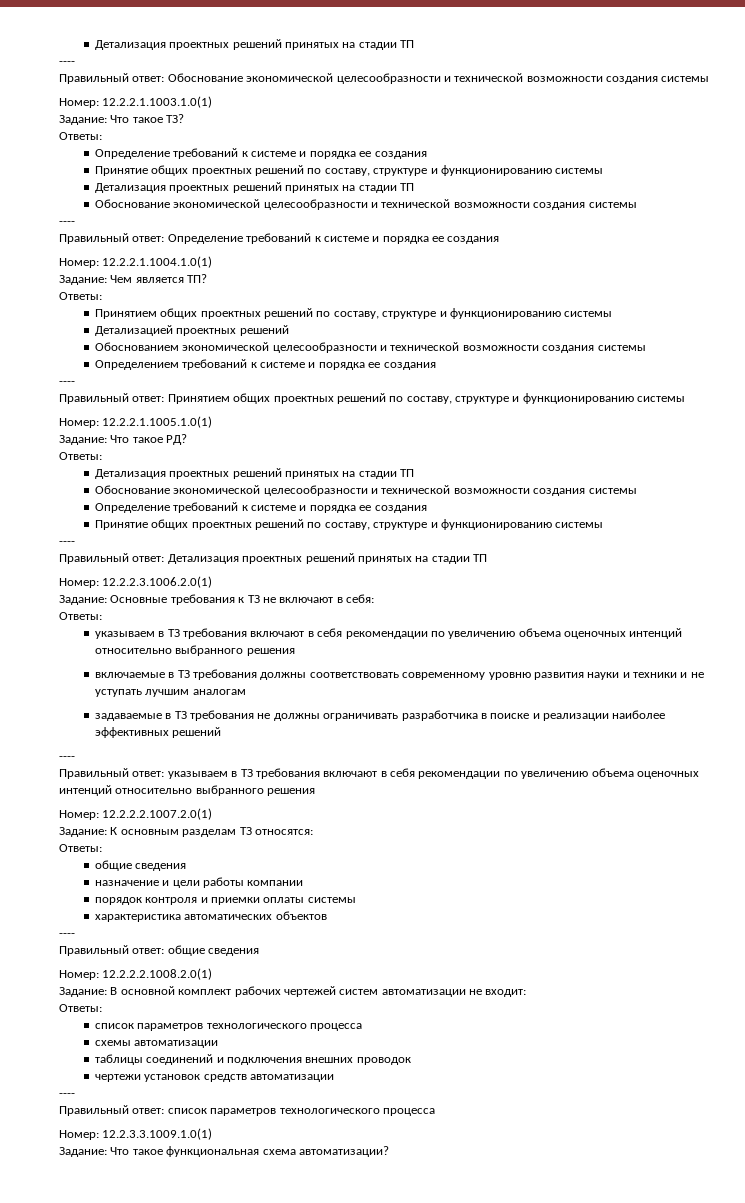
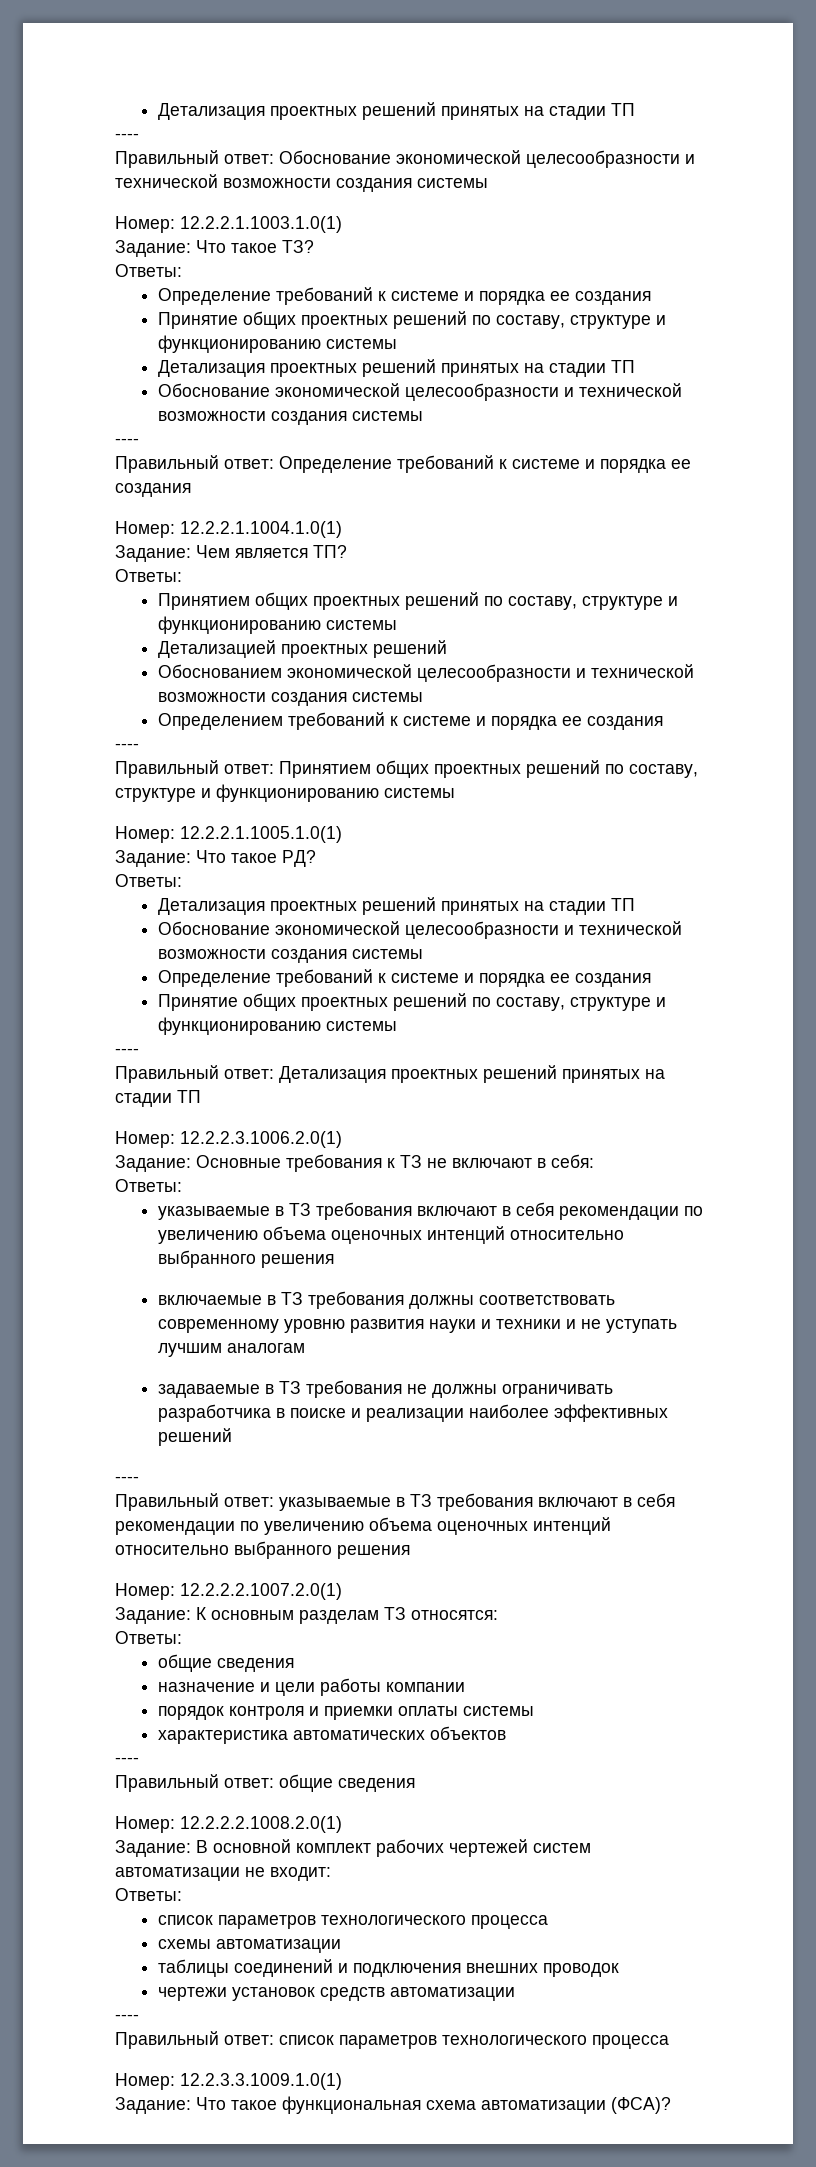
[94,631,155,639] указываем -> [157,1206,270,1220] указываемые
[167,771,228,779] указываем -> [279,1497,391,1511] указываемые
[298,1146,389,1157] автоматизации? -> [481,2097,671,2114] автоматизации (ФСА)?

